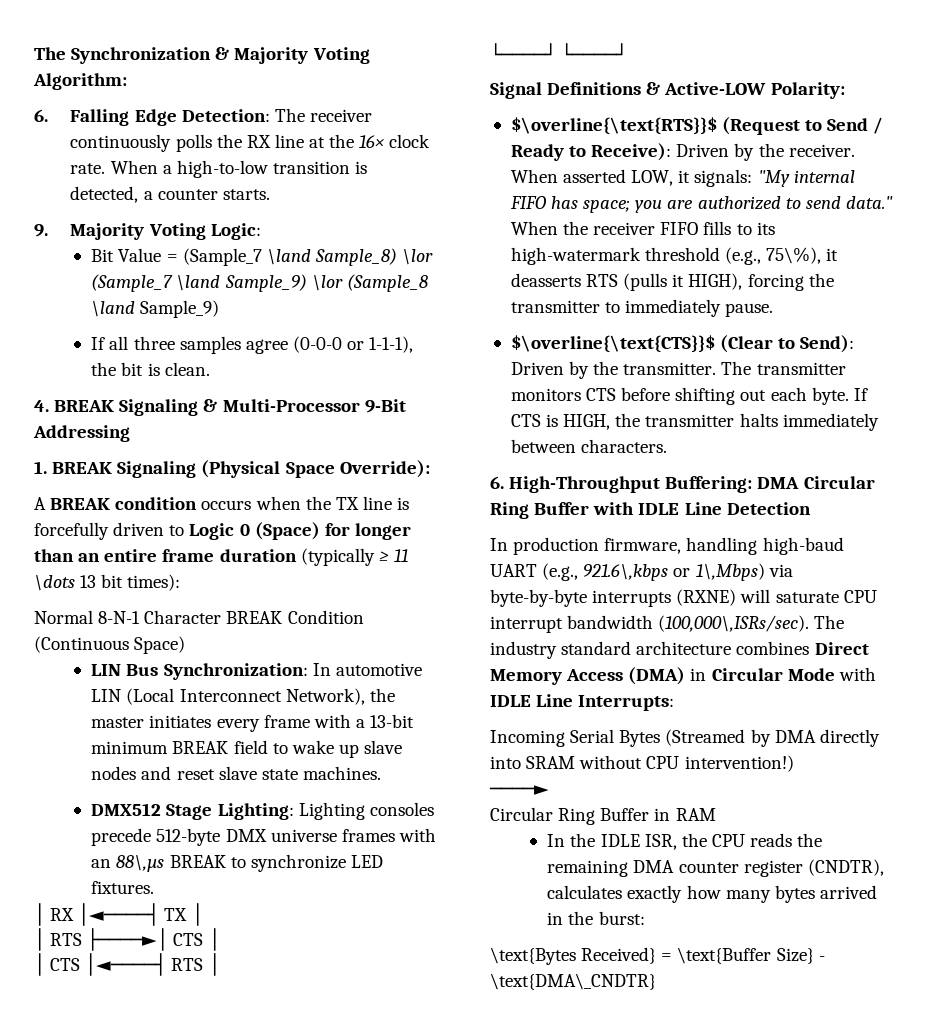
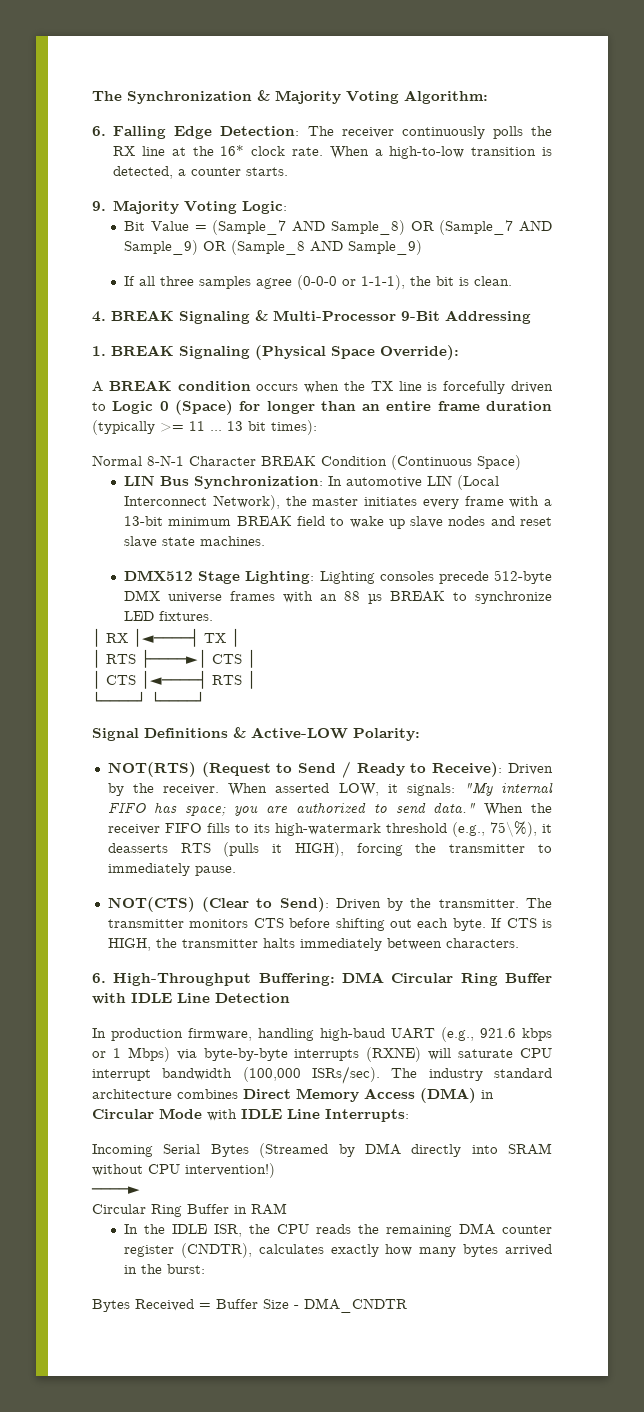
[359,135,385,148] 16× -> [220,145,245,156] 16*
[266,248,434,266] [91,274,428,292] [91,300,136,317] \land Sample_8) \lor (Sample_7 \land Sample_9) \lor (Sample_8 \land -> [292,220,552,235] [124,240,344,255] AND Sample_8) OR (Sample_7 AND Sample_9) OR (Sample_8 AND
[378,549,408,562] [34,574,75,591] ≥ 11 \dots -> [160,421,222,432] >= 11 ...
[116,854,165,872] 88\,µs -> [344,591,383,604] 88 µs
[510,117,717,135] $\overline{\text{RTS}}$ -> [107,762,196,777] NOT(RTS)
[510,335,715,353] $\overline{\text{CTS}}$ -> [107,897,195,912] NOT(CTS)
[583,563,765,581] 921.6\,kbps or 1\,Mbps) -> [480,1028,552,1041] [92,1047,170,1062] 921.6 kbps or 1 Mbps)
[658,615,810,632] (100,000\,ISRs/sec). -> [242,1066,380,1084] (100,000 ISRs/sec).
[490,947,825,965] [490,973,656,990] \text{Bytes Received} = \text{Buffer Size} - \text{DMA\_CNDTR} -> [92,1298,407,1313] Bytes Received = Buffer Size - DMA_CNDTR

